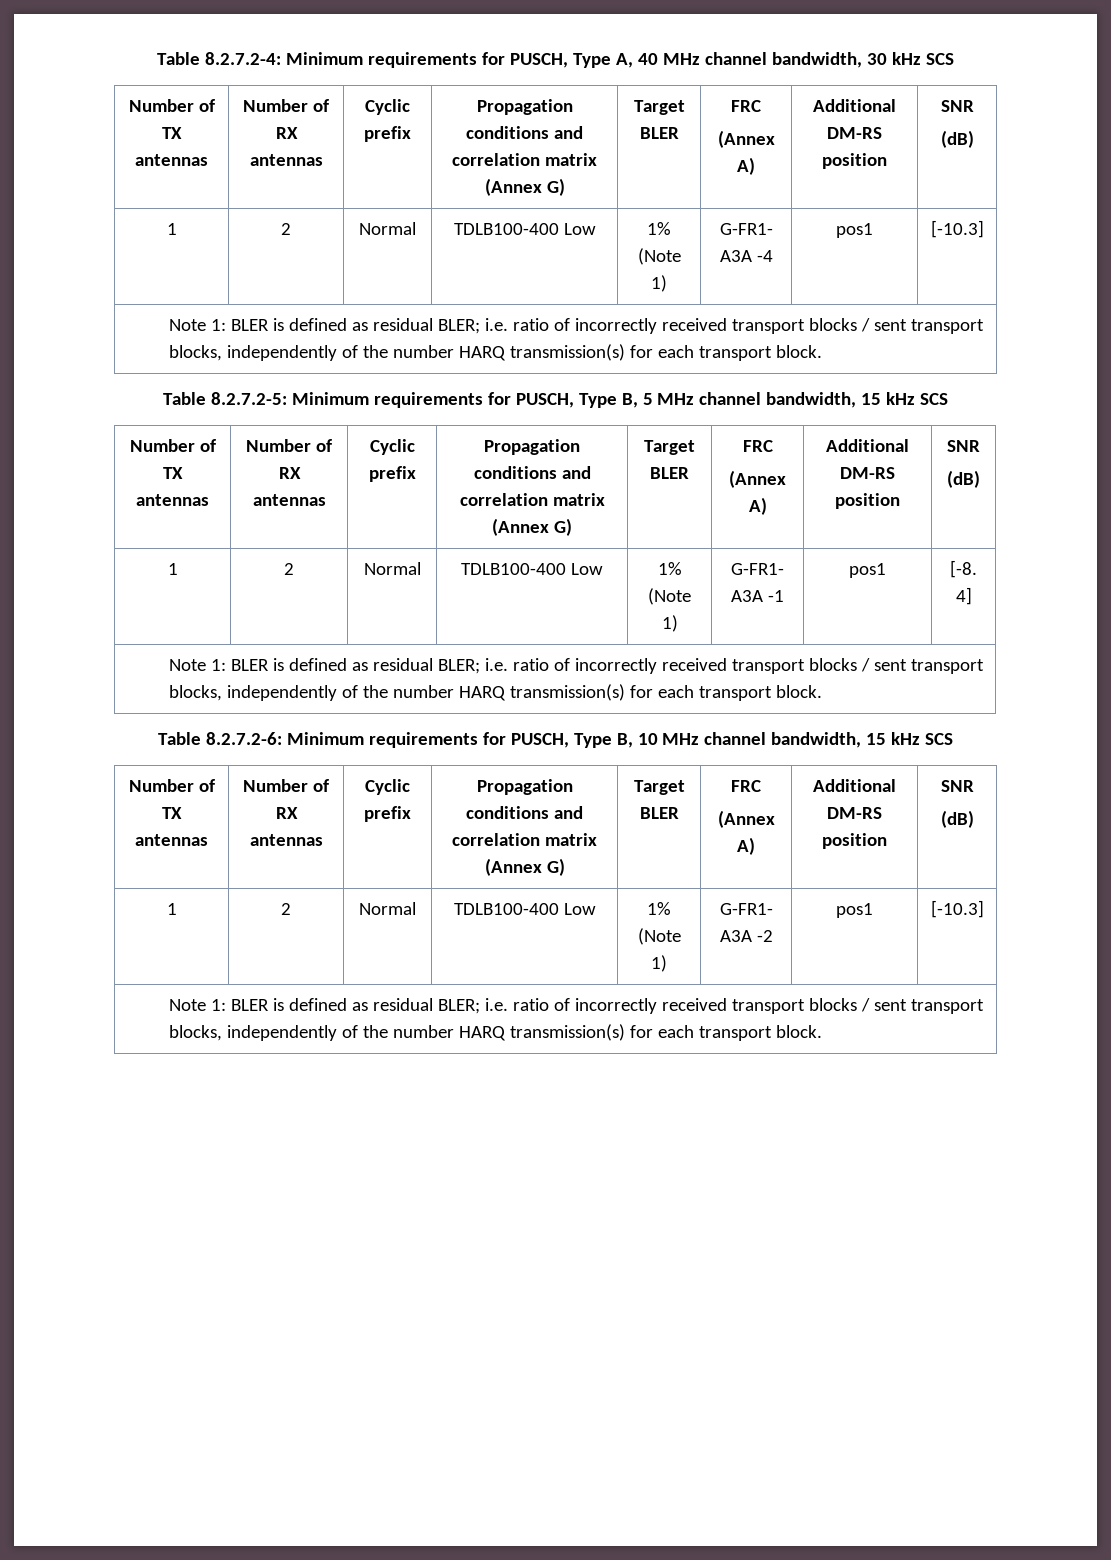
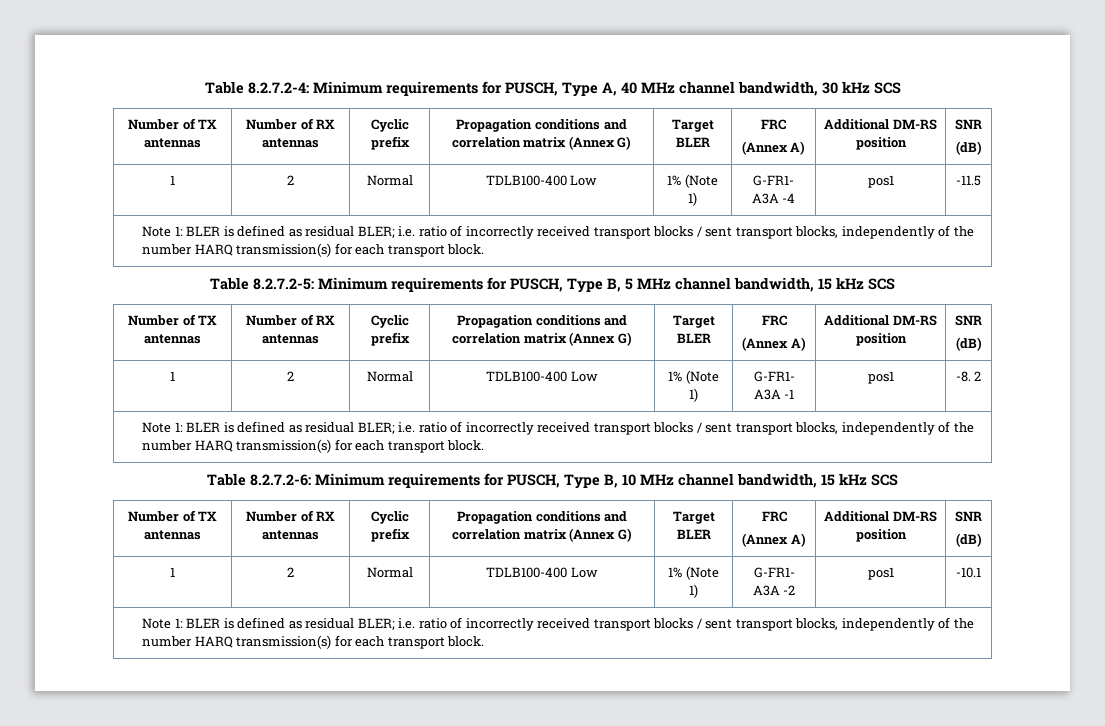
[930,220,984,238] [-10.3] -> [956,175,981,186] -11.5
[950,560,977,578] [955,587,972,605] [-8. 4] -> [955,371,982,382] -8. 2
[930,900,984,918] [-10.3] -> [956,567,981,578] -10.1

